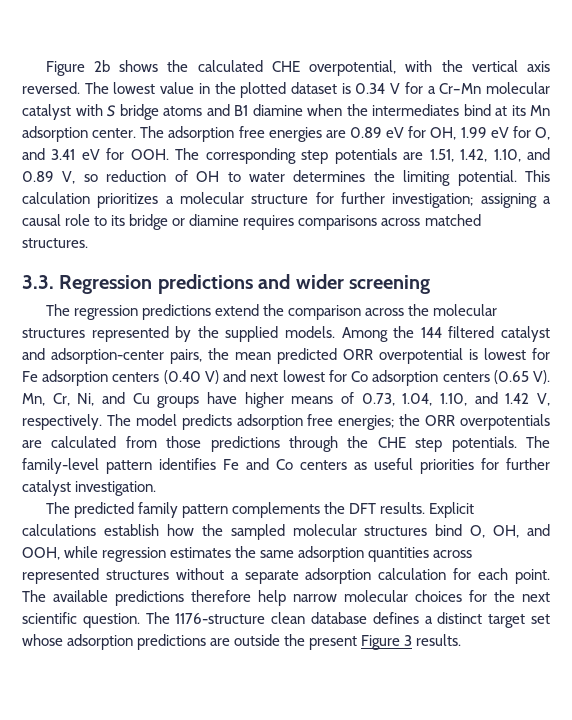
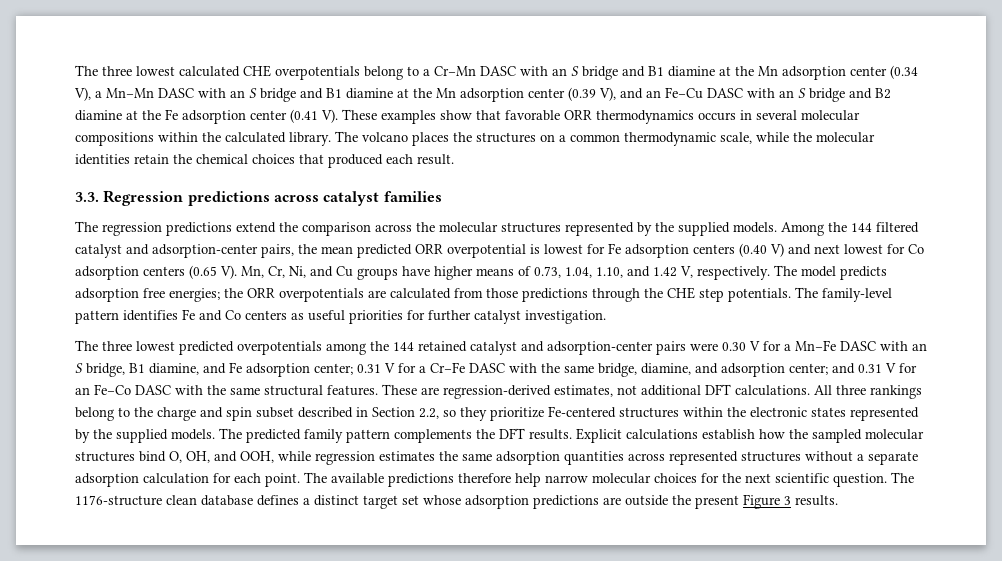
[45,60,550,76] [22,82,551,98] [22,104,550,120] [22,126,551,142] [22,148,550,164] [22,170,551,186] [22,192,551,208] [22,214,481,230] [22,238,88,248] Figure 2b shows the calculated CHE overpotential, with the vertical axis reversed. The lowest value in the plotted dataset is 0.34 V for a Cr–Mn molecular catalyst with S bridge atoms and B1 diamine when the intermediates bind at its Mn adsorption center. The adsorption free energies are 0.89 eV for OH, 1.99 eV for O, and 3.41 eV for OOH. The corresponding step potentials are 1.51, 1.42, 1.10, and 0.89 V, so reduction of OH to water determines the limiting potential. This calculation prioritizes a molecular structure for further investigation; assigning a causal role to its bridge or diamine requires comparisons across matched structures. -> [75,65,918,80] [74,87,891,102] [75,109,860,124] [75,131,875,146] [75,154,454,168] The three lowest calculated CHE overpotentials belong to a Cr–Mn DASC with an S bridge and B1 diamine at the Mn adsorption center (0.34 V), a Mn–Mn DASC with an S bridge and B1 diamine at the Mn adsorption center (0.39 V), and an Fe–Cu DASC with an S bridge and B2 diamine at the Fe adsorption center (0.41 V). These examples show that favorable ORR thermodynamics occurs in several molecular compositions within the calculated library. The volcano places the structures on a common thermodynamic scale, while the molecular identities retain the chemical choices that produced each result.
[258,274,430,294] and wider screening -> [273,191,442,206] across catalyst families
(70, 508) none -> [102,340,927,355] [75,362,917,377] [75,384,922,399] [75,406,919,421] [75,428,242,443] three lowest predicted overpotentials among the 144 retained catalyst and adsorption-center pairs were 0.30 V for a Mn–Fe DASC with an S bridge, B1 diamine, and Fe adsorption center; 0.31 V for a Cr–Fe DASC with the same bridge, diamine, and adsorption center; and 0.31 V for an Fe–Co DASC with the same structural features. These are regression-derived estimates, not additional DFT calculations. All three rankings belong to the charge and spin subset described in Section 2.2, so they prioritize Fe-centered structures within the electronic states represented by the supplied models. The

